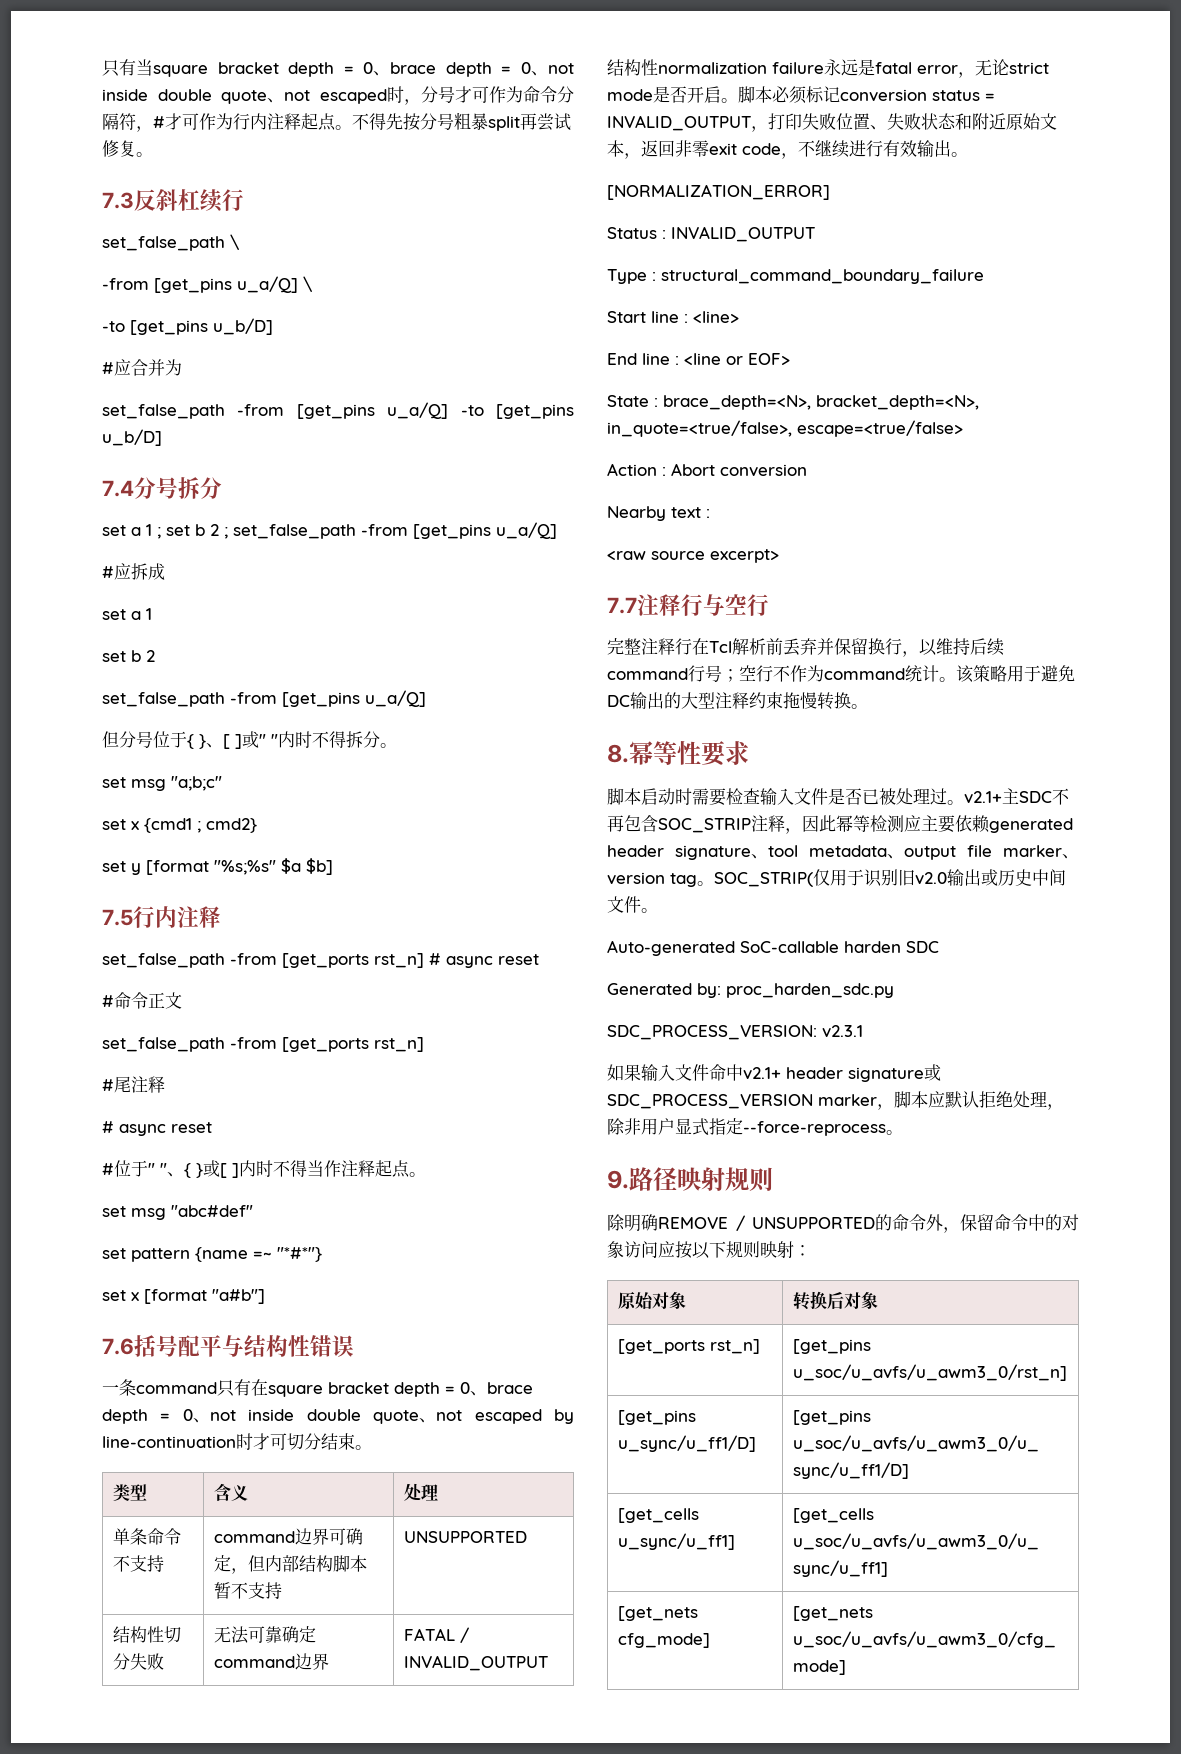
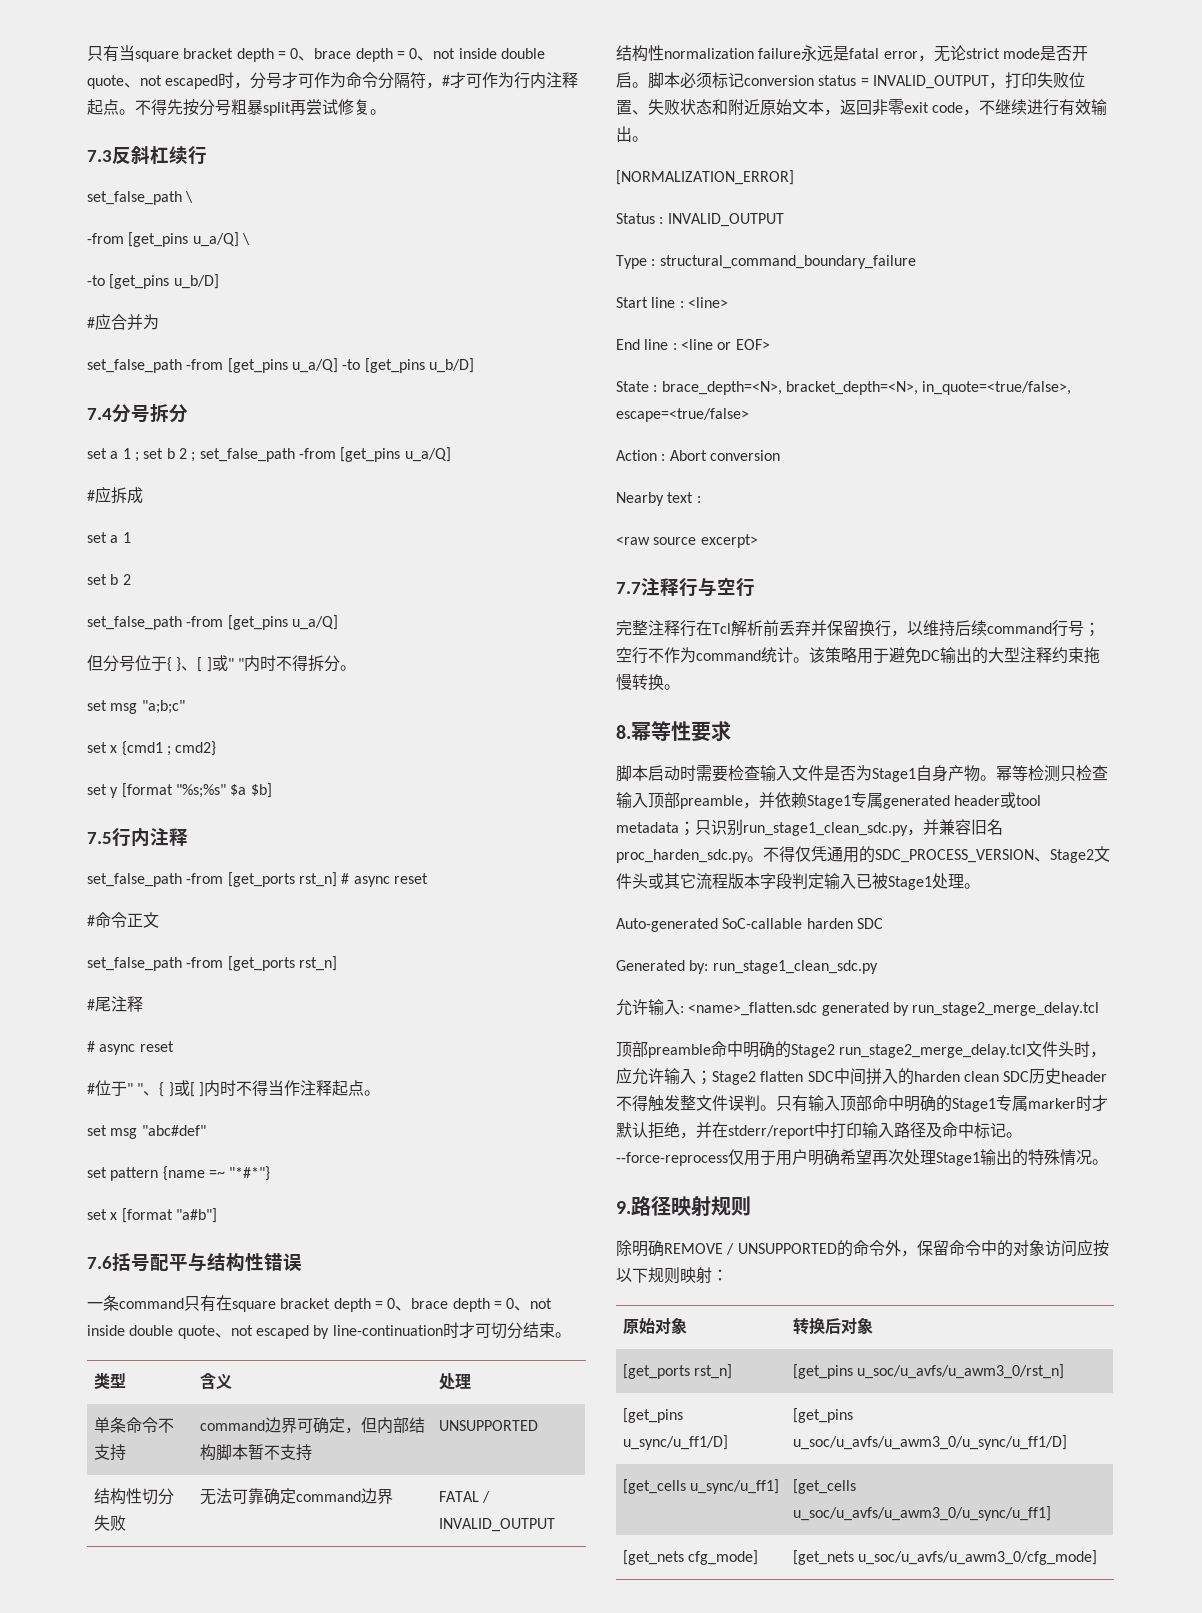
[862,788,1069,805] [607,815,990,834] 已被处理过。v2.1+主SDC不再包含SOC_STRIP注释，因此幂等检测应主要依赖 -> [856,765,1108,782] [616,792,883,809] 为Stage1自身产物。幂等检测只检查输入顶部preamble，并依赖Stage1专属
[675,845,768,860] signature、 -> [1000,792,1017,808] 或
[887,845,1079,860] [607,869,1066,887] [607,896,641,913] 、output file marker、version tag。SOC_STRIP(仅用于识别旧v2.0输出或历史中间文件 -> [679,819,1003,836] [616,846,1110,863] [616,873,964,890] ；只识别run_stage1_clean_sdc.py，并兼容旧名proc_harden_sdc.py。不得仅凭通用的SDC_PROCESS_VERSION、Stage2文件头或其它流程版本字段判定输入已被Stage1处理
[726,983,894,998] [607,1025,863,1040] [607,1064,941,1082] [607,1091,1064,1110] [607,1118,886,1136] proc_harden_sdc.py // SDC_PROCESS_VERSION: v2.3.1 // 如果输入文件命中v2.1+ header signature或SDC_PROCESS_VERSION marker，脚本应默认拒绝处理，除非用户显式指定--force-reprocess -> [712,960,878,974] [616,999,1100,1016] [616,1041,1107,1058] [616,1067,1108,1085] [616,1095,1108,1112] [616,1122,1022,1139] [616,1149,1092,1166] run_stage1_clean_sdc.py // 允许输入: <name>_flatten.sdc generated by run_stage2_merge_delay.tcl // 顶部preamble命中明确的Stage2 run_stage2_merge_delay.tcl文件头时，应允许输入；Stage2 flatten SDC中间拼入的harden clean SDC历史header不得触发整文件误判。只有输入顶部命中明确的Stage1专属marker时才默认拒绝，并在stderr/report中打印输入路径及命中标记。--force-reprocess仅用于用户明确希望再次处理Stage1输出的特殊情况

